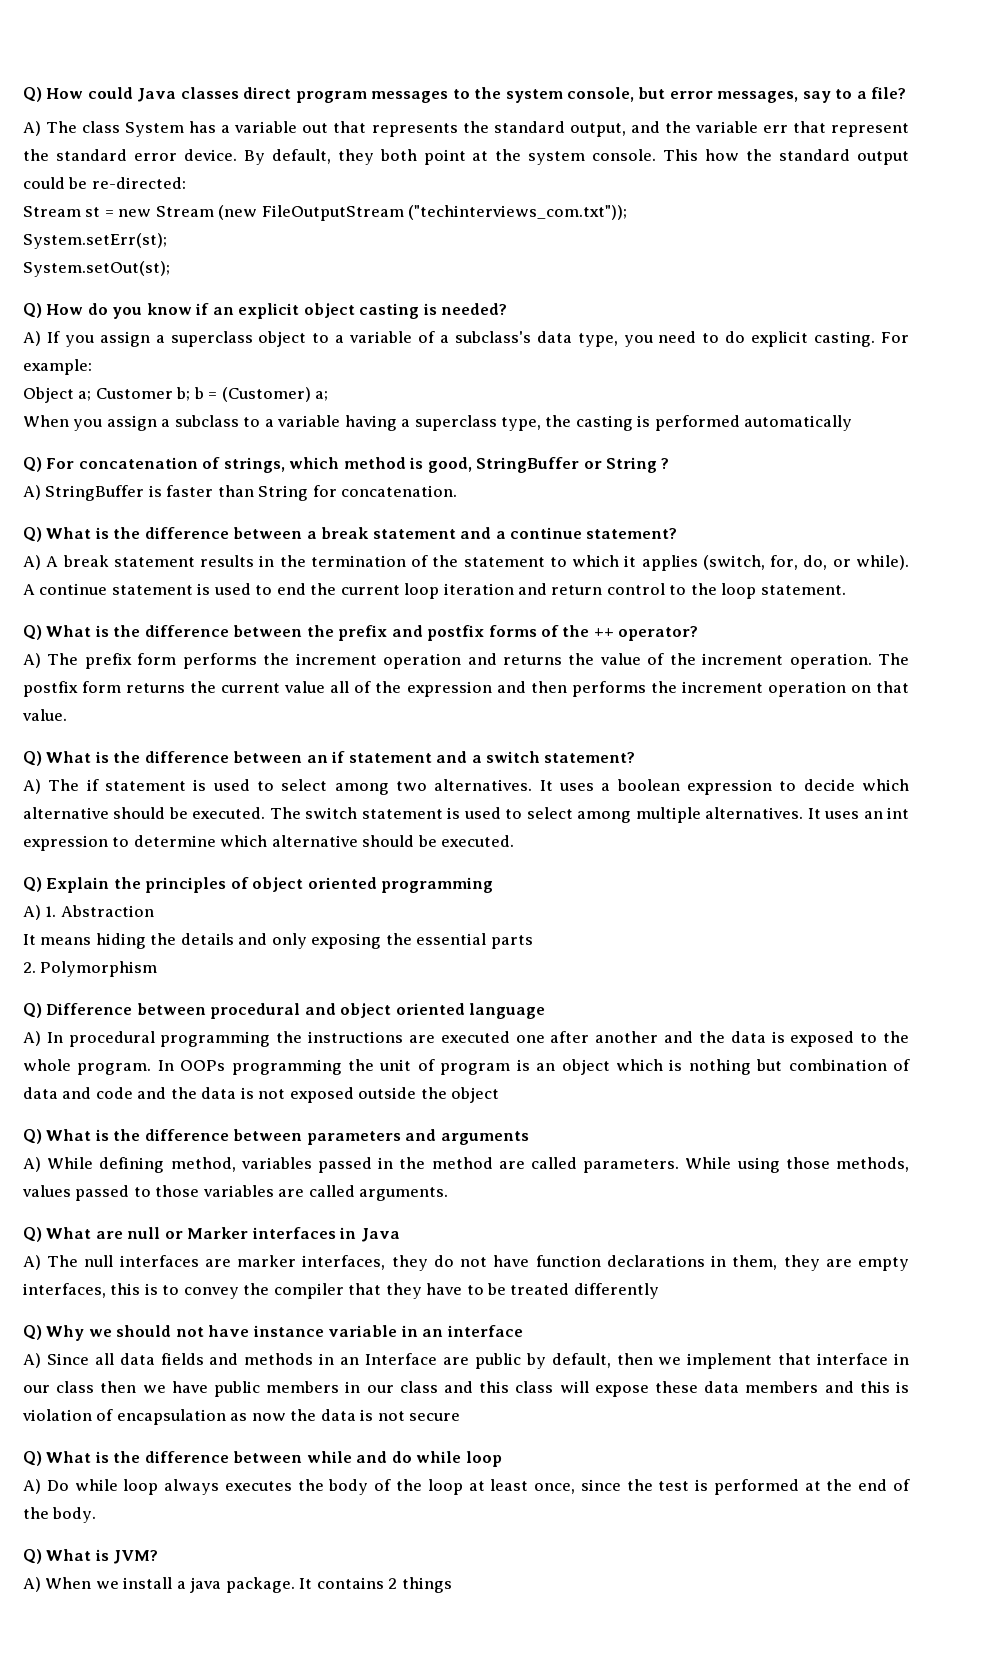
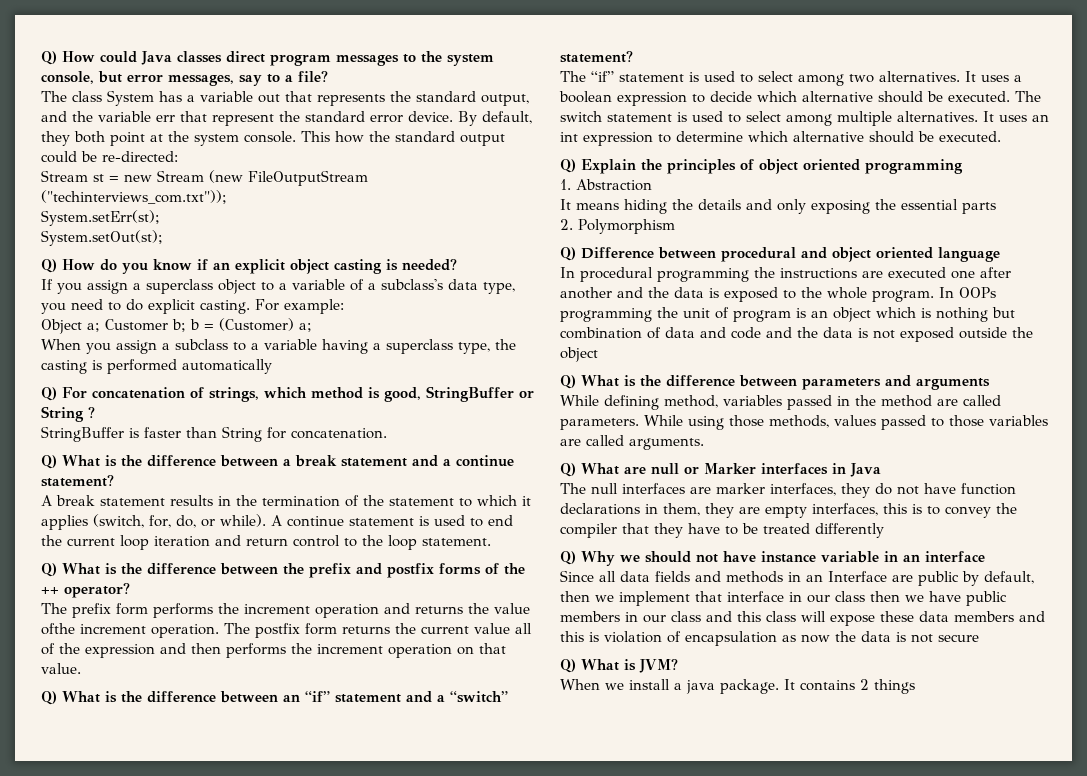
[23,121,41,136] A) -> (328, 76) none
[23,331,41,346] A) -> (457, 265) none
[23,485,41,500] A) -> (95, 412) none
[23,555,41,570] A) -> (114, 481) none
[23,653,41,668] A) -> (130, 590) none
[647,653,696,665] of the -> [41,623,75,635] ofthe
[331,751,636,763] [23,779,99,794] if statement and a switch statement? // A) The if -> [305,691,508,703] [560,51,633,63] [560,71,614,82] “if” statement and a “switch” statement? // The “if”
[23,905,41,920] A) -> (963, 166) none
[23,1031,41,1046] A) -> (1000, 254) none
[23,1157,41,1172] A) -> (990, 384) none
[23,1255,41,1270] A) -> (881, 470) none
[23,1353,41,1368] A) -> (985, 557) none
[23,1451,502,1467] [23,1479,910,1495] [23,1507,97,1523] // Q) What is the difference between while and do while loop // A) Do while loop always executes the body of the loop at least once, since the test is performed at the end of the body. -> (979, 638) none
[23,1577,41,1592] A) -> (678, 666) none

